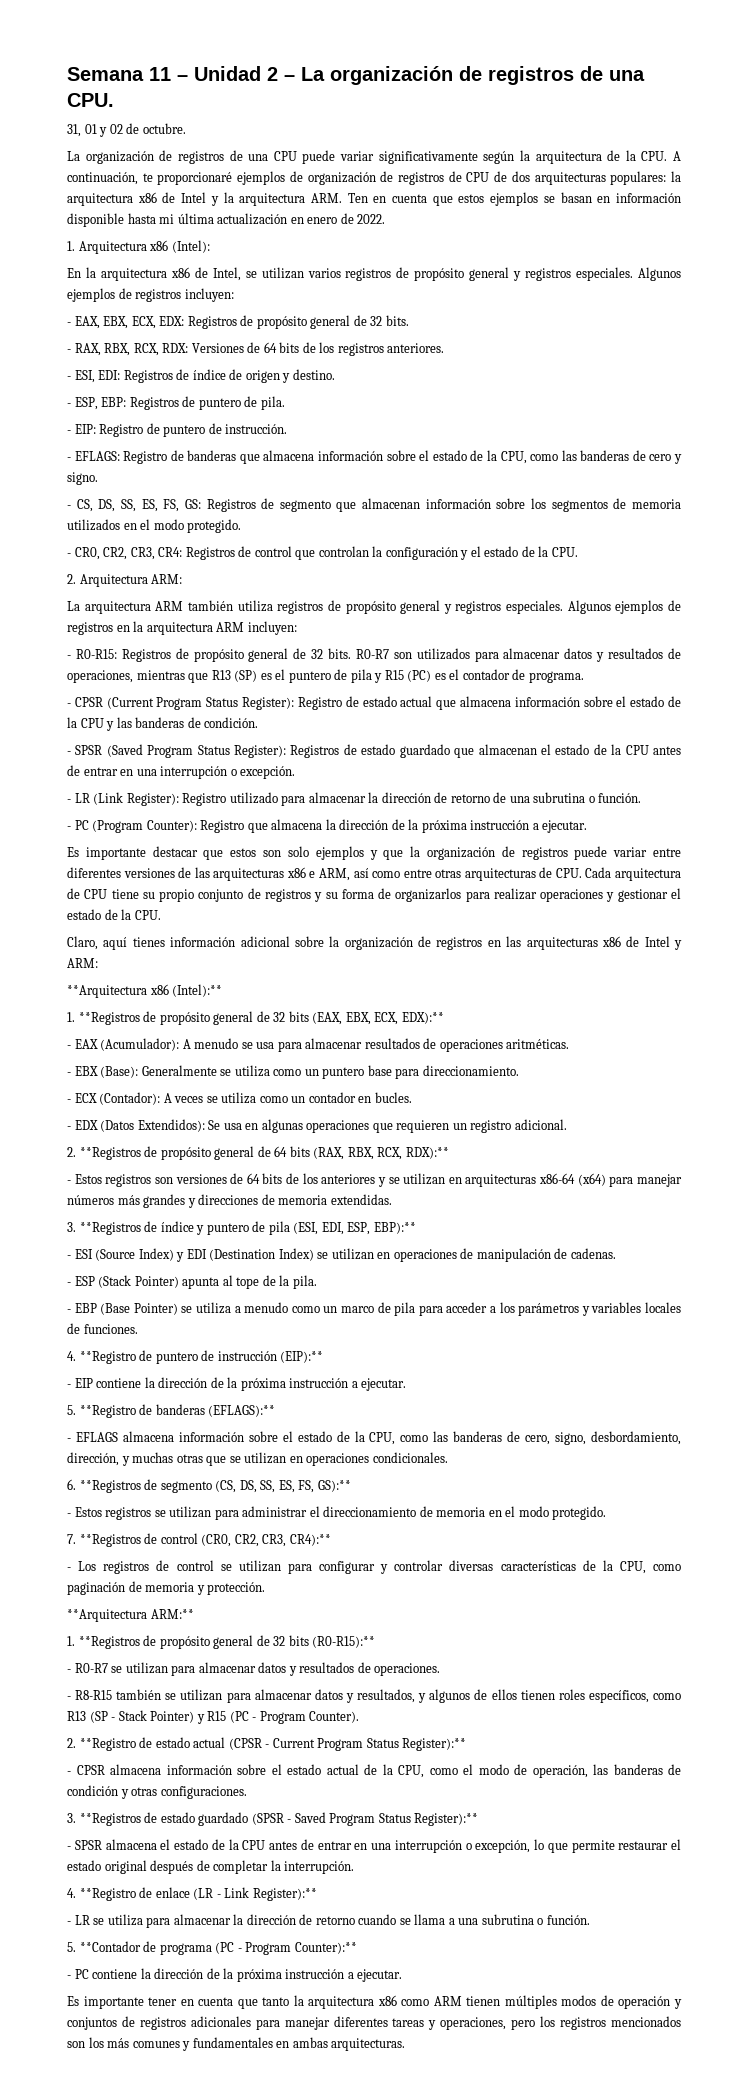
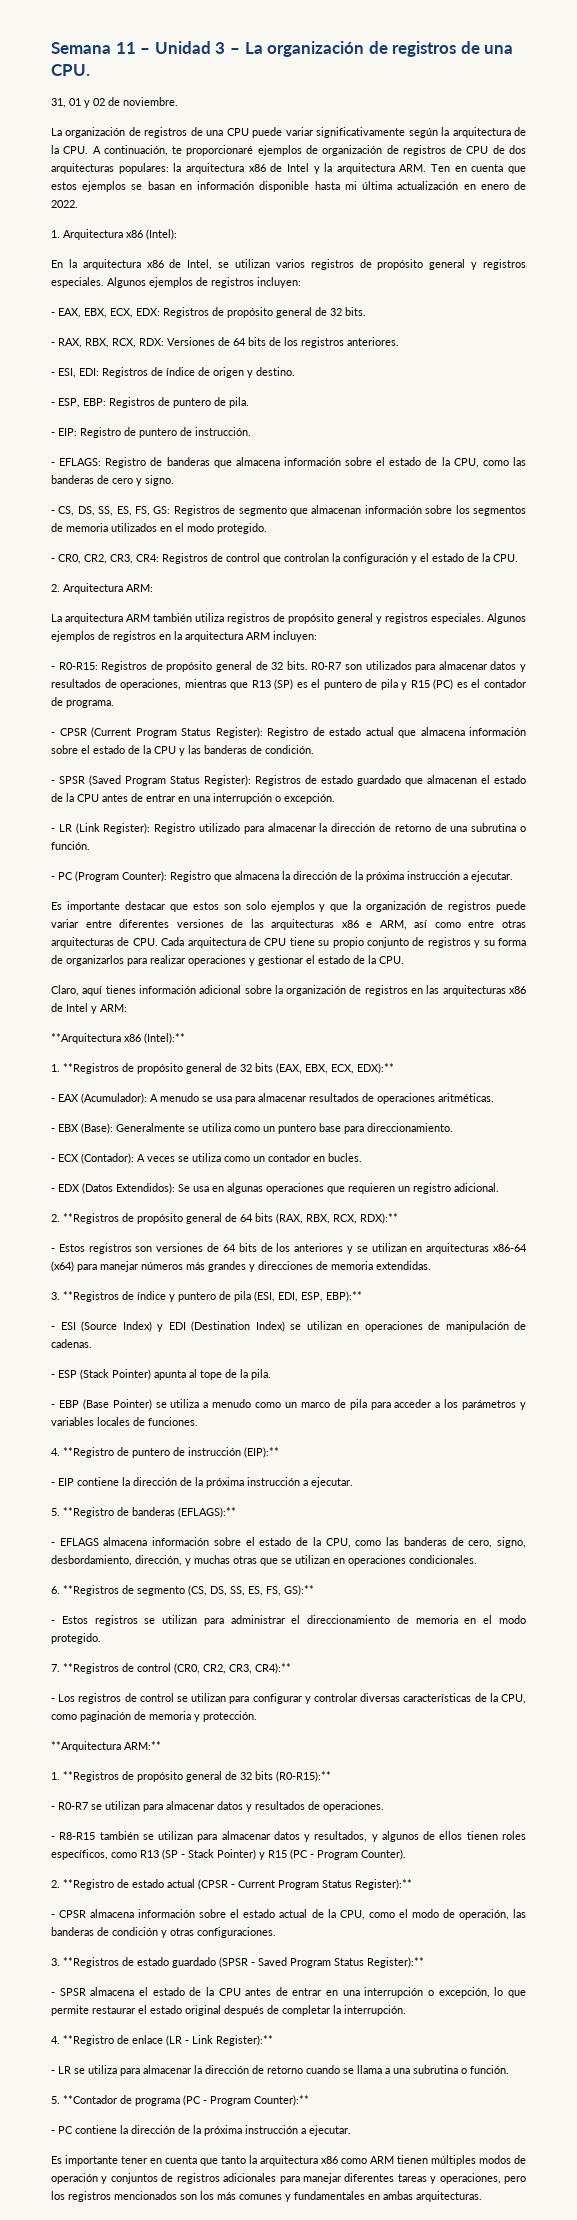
[267,67,278,81] 2 -> [215,42,226,54] 3
[142,123,186,134] octubre. -> [123,97,178,106] noviembre.

